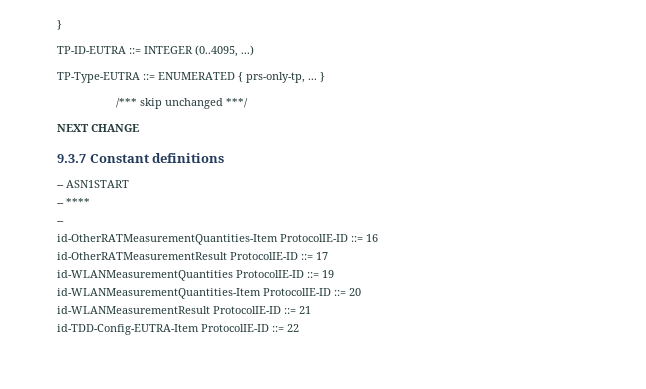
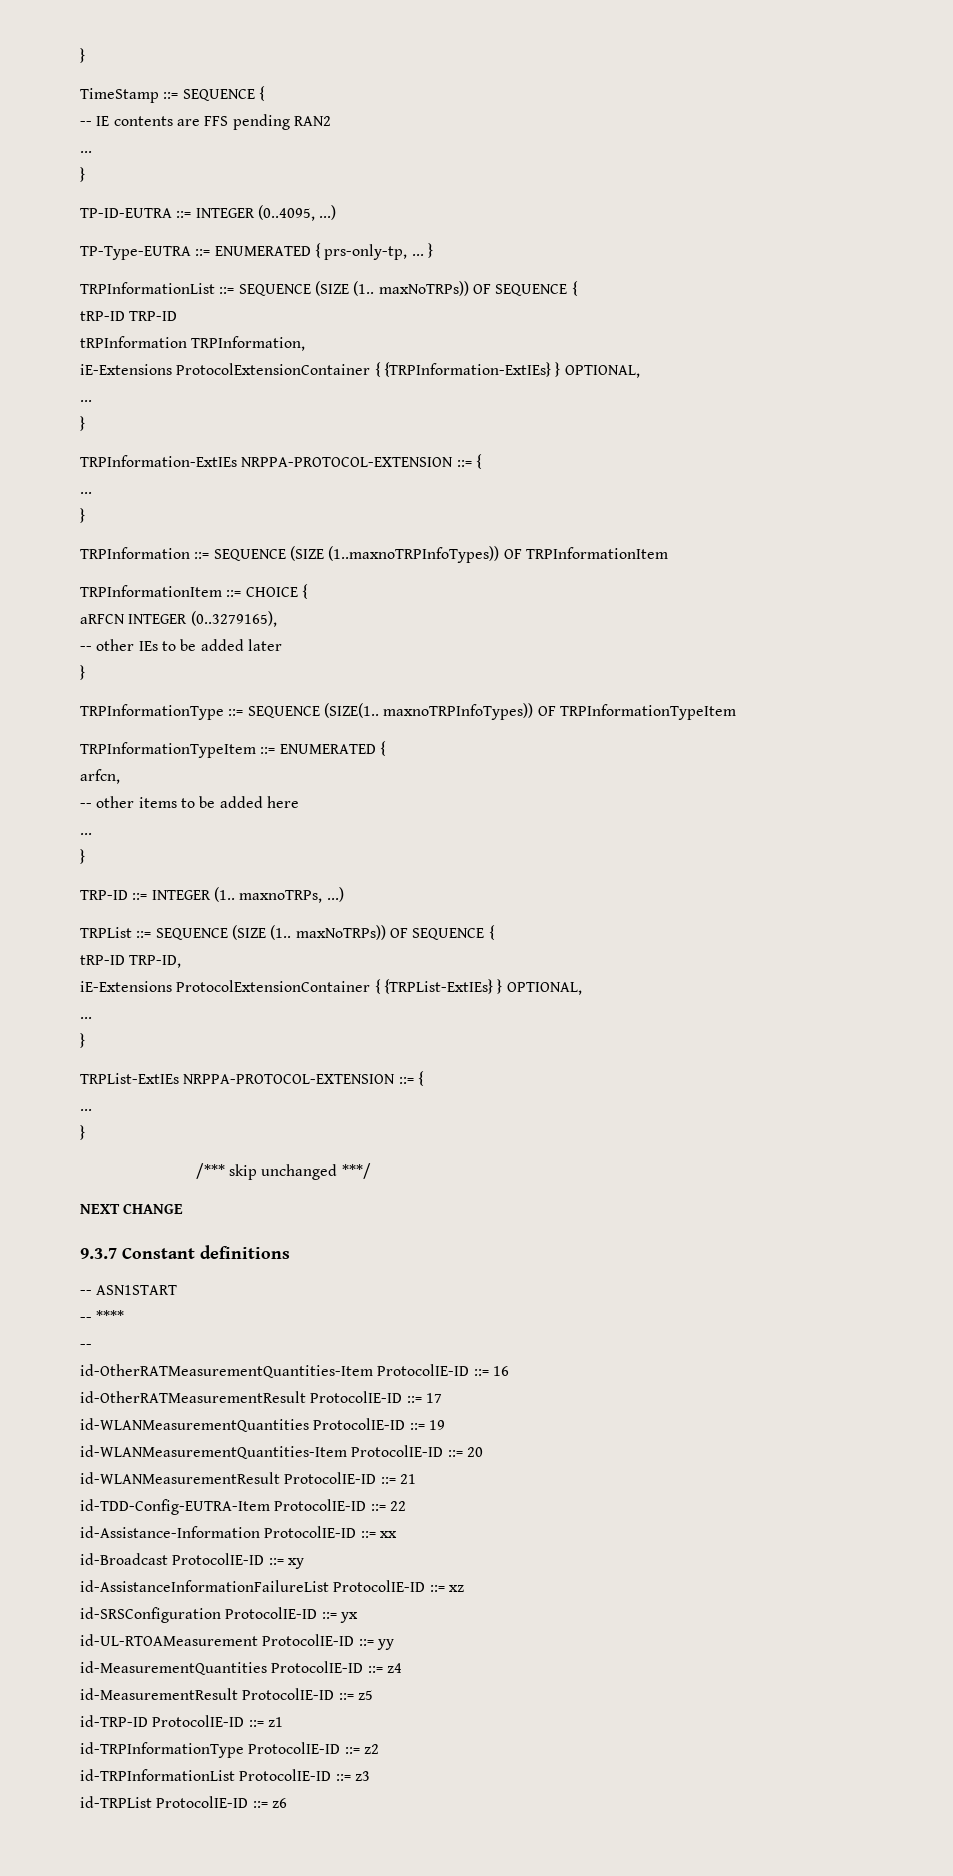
[57,20,62,30] } -> [80,48,85,63] [80,86,265,103] [80,114,331,130] [80,151,92,153] [80,167,85,182] } // TimeStamp ::= SEQUENCE { // -- IE contents are FFS pending RAN2 // ... // }
(325, 77) none -> [80,281,578,296] [80,311,178,321] [80,336,306,351] [80,362,640,378] [80,400,92,402] [80,416,85,431] [80,454,482,469] [80,492,92,494] [80,508,85,523] [80,546,668,563] [80,584,308,599] [80,611,277,627] [80,639,282,651] [80,665,85,680] [80,703,736,720] [80,741,386,758] [80,769,120,784] [80,796,299,808] [80,833,92,835] [80,849,85,864] [80,887,344,903] [80,925,495,940] [80,955,182,968] [80,979,582,995] [80,1017,92,1019] [80,1033,85,1048] [80,1071,424,1086] [80,1109,92,1111] [80,1125,85,1140] // TRPInformationList ::= SEQUENCE (SIZE (1.. maxNoTRPs)) OF SEQUENCE { // tRP-ID TRP-ID // tRPInformation TRPInformation, // iE-Extensions ProtocolExtensionContainer { {TRPInformation-ExtIEs} } OPTIONAL, // ... // } // TRPInformation-ExtIEs NRPPA-PROTOCOL-EXTENSION ::= { // ... // } // TRPInformation ::= SEQUENCE (SIZE (1..maxnoTRPInfoTypes)) OF TRPInformationItem // TRPInformationItem ::= CHOICE { // aRFCN INTEGER (0..3279165), // -- other IEs to be added later // } // TRPInformationType ::= SEQUENCE (SIZE(1.. maxnoTRPInfoTypes)) OF TRPInformationTypeItem // TRPInformationTypeItem ::= ENUMERATED { // arfcn, // -- other items to be added here // ... // } // TRP-ID ::= INTEGER (1.. maxnoTRPs, ...) // TRPList ::= SEQUENCE (SIZE (1.. maxNoTRPs)) OF SEQUENCE { // tRP-ID TRP-ID, // iE-Extensions ProtocolExtensionContainer { {TRPList-ExtIEs} } OPTIONAL, // ... // } // TRPList-ExtIEs NRPPA-PROTOCOL-EXTENSION ::= { // ... // }
(299, 328) none -> [80,1526,397,1538] [80,1553,304,1569] [80,1580,464,1592] [80,1607,358,1623] [80,1634,394,1650] [80,1661,402,1675] [80,1688,373,1700] [80,1715,283,1727] [80,1742,379,1758] [80,1769,370,1781] [80,1796,287,1808] // id-Assistance-Information ProtocolIE-ID ::= xx // id-Broadcast ProtocolIE-ID ::= xy // id-AssistanceInformationFailureList ProtocolIE-ID ::= xz // id-SRSConfiguration ProtocolIE-ID ::= yx // id-UL-RTOAMeasurement ProtocolIE-ID ::= yy // id-MeasurementQuantities ProtocolIE-ID ::= z4 // id-MeasurementResult ProtocolIE-ID ::= z5 // id-TRP-ID ProtocolIE-ID ::= z1 // id-TRPInformationType ProtocolIE-ID ::= z2 // id-TRPInformationList ProtocolIE-ID ::= z3 // id-TRPList ProtocolIE-ID ::= z6

